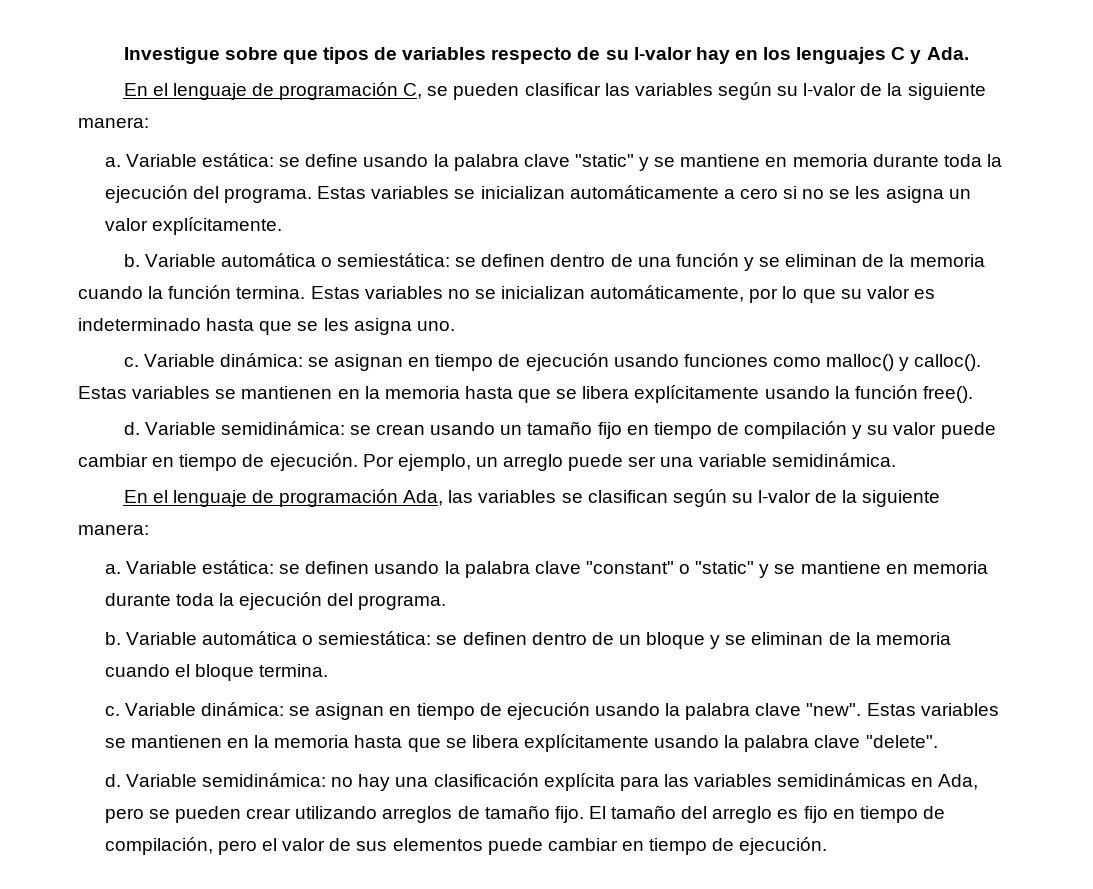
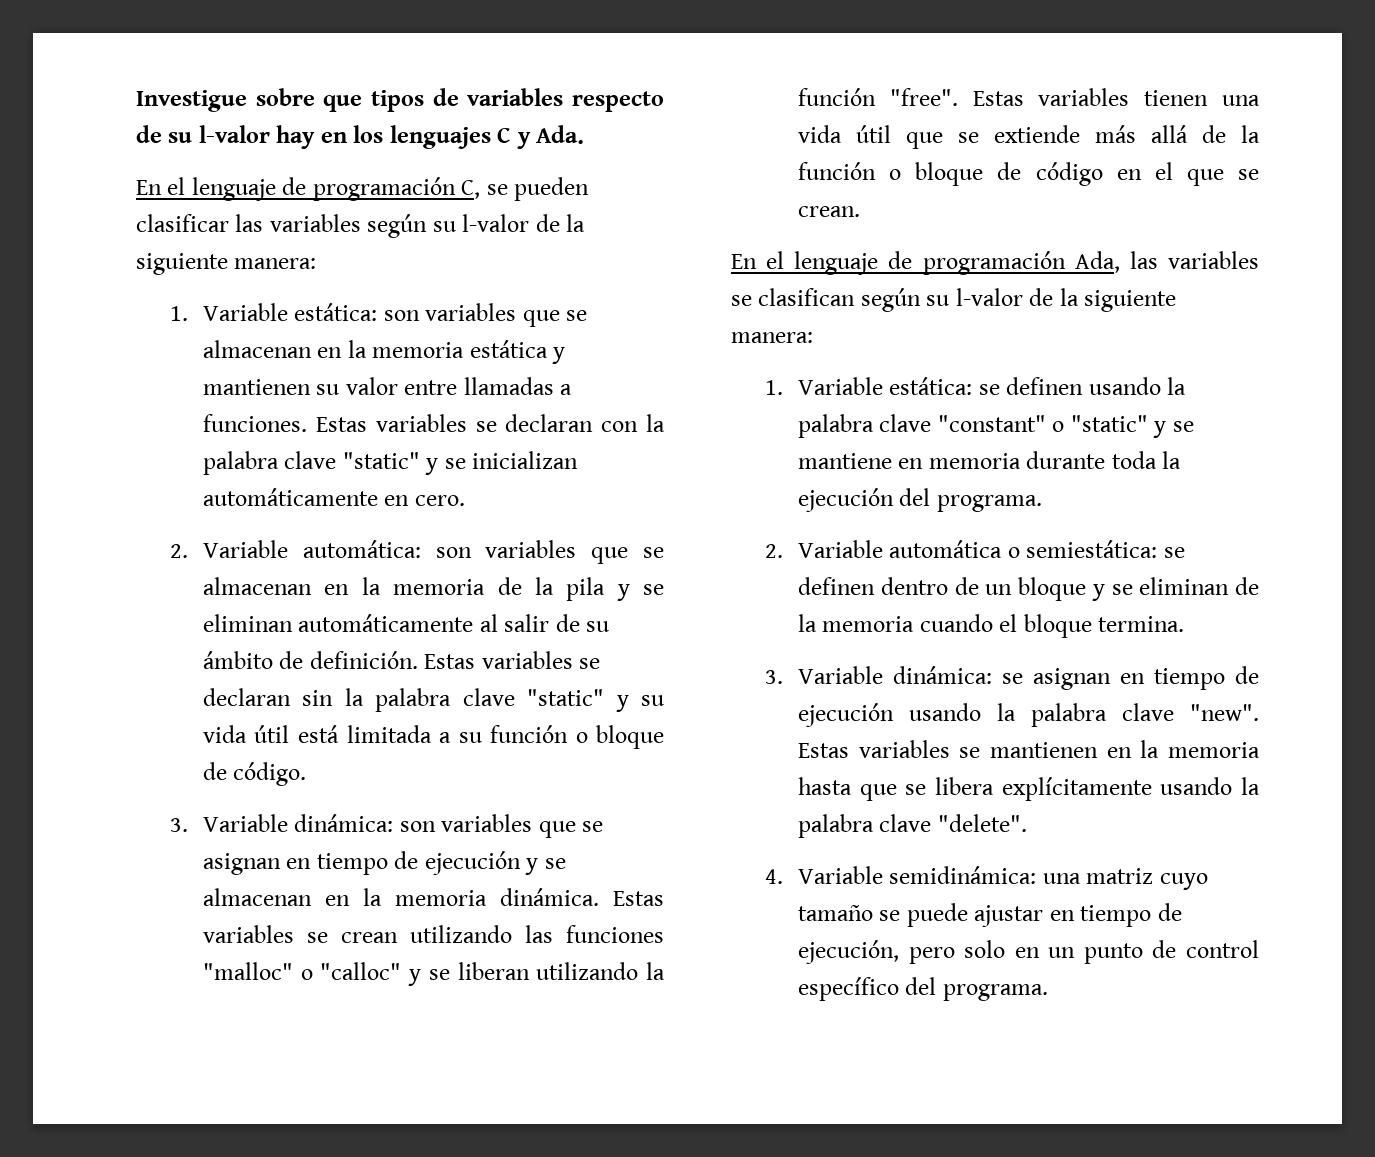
[104,153,429,167] a. Variable estática: se define usando -> [169,303,588,327] [202,340,566,364] [202,377,573,395] [202,414,639,432] 1. Variable estática: son variables que se almacenan en la memoria estática y mantienen su valor entre llamadas a funciones. Estas variables se declaran con
[680,154,1002,167] [104,185,971,203] [104,217,282,235] [123,253,985,271] [78,285,935,303] [78,318,455,335] [123,353,982,371] [78,385,973,403] [123,421,996,439] [78,453,896,471] mantiene en memoria durante toda la ejecución del programa. Estas variables se inicializan automáticamente a cero si no se les asigna un valor explícitamente. // b. Variable automática o semiestática: se definen dentro de una función y se eliminan de la memoria cuando la función termina. Estas variables no se inicializan automáticamente, por lo que su valor es indeterminado hasta que se les asigna uno. // c. Variable dinámica: se asignan en tiempo de ejecución usando funciones como malloc() y calloc(). Estas variables se mantienen en la memoria hasta que se libera explícitamente usando la función free(). // d. Variable semidinámica: se crean usando un tamaño fijo en tiempo de compilación y su valor puede cambiar en tiempo de ejecución. Por ejemplo, un arreglo puede ser una variable semidinámica. -> [472,451,579,469] [202,488,465,506] [169,540,664,564] [202,577,664,601] [202,614,610,632] [202,651,601,669] [202,688,664,712] [202,725,664,749] [202,762,307,786] [169,814,604,838] [202,851,566,875] [202,888,664,906] [202,925,664,943] [202,962,665,986] [797,88,1260,106] [797,125,1260,149] [797,162,1259,186] [797,206,860,217] inicializan automáticamente en cero. // 2. Variable automática: son variables que se almacenan en la memoria de la pila y se eliminan automáticamente al salir de su ámbito de definición. Estas variables se declaran sin la palabra clave "static" y su vida útil está limitada a su función o bloque de código. // 3. Variable dinámica: son variables que se asignan en tiempo de ejecución y se almacenan en la memoria dinámica. Estas variables se crean utilizando las funciones "malloc" o "calloc" y se liberan utilizando la función "free". Estas variables tienen una vida útil que se extiende más allá de la función o bloque de código en el que se crean.
[104,564,121,574] a. -> [764,380,783,395] 1.
[104,632,121,645] b. -> [764,544,783,558] 2.
[104,706,120,716] c. -> [764,670,783,684] 3.
[104,773,979,791] [104,805,945,823] [104,837,828,855] d. Variable semidinámica: no hay una clasificación explícita para las variables semidinámicas en Ada, pero se pueden crear utilizando arreglos de tamaño fijo. El tamaño del arreglo es fijo en tiempo de compilación, pero el valor de sus elementos puede cambiar en tiempo de ejecución. -> [764,866,1208,890] [797,903,1182,927] [797,940,1259,964] [797,977,1048,1001] 4. Variable semidinámica: una matriz cuyo tamaño se puede ajustar en tiempo de ejecución, pero solo en un punto de control específico del programa.

